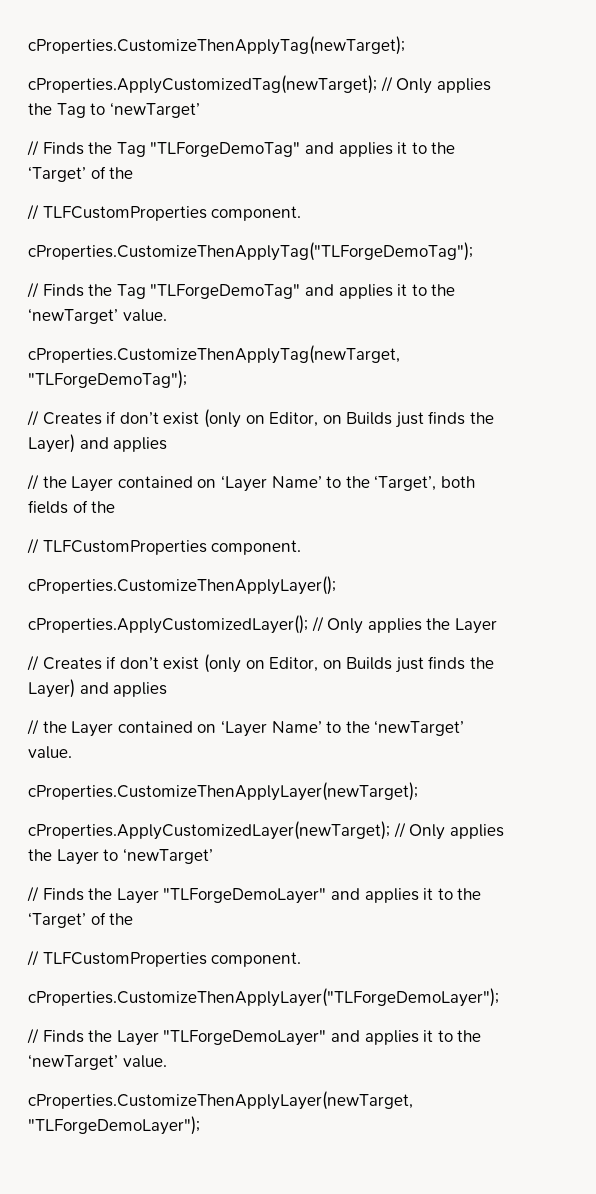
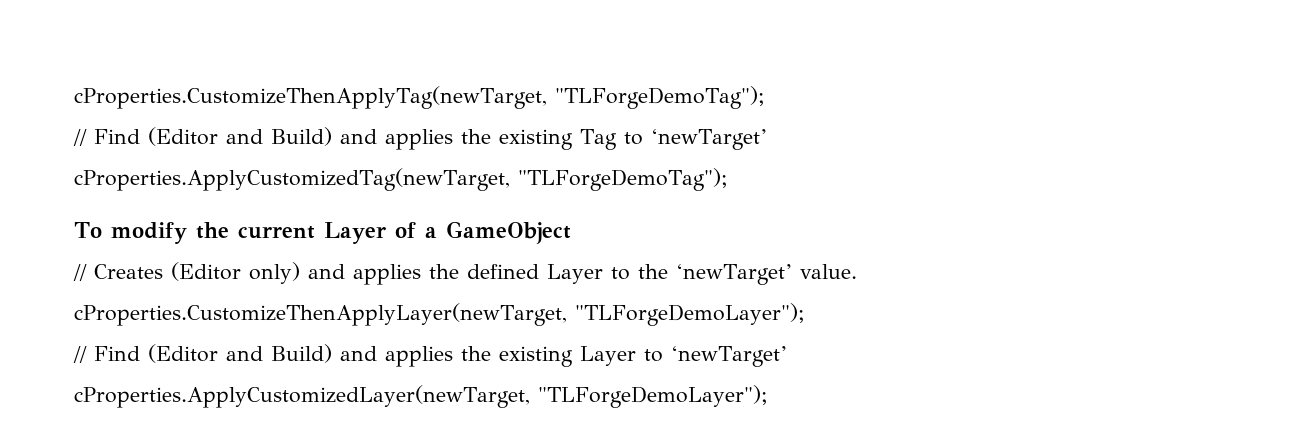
[28,36,405,55] [28,75,491,94] [28,103,52,115] cProperties.CustomizeThenApplyTag(newTarget); // cProperties.ApplyCustomizedTag(newTarget); // Only applies the -> [74,86,765,109] [73,127,573,150] cProperties.CustomizeThenApplyTag(newTarget, "TLForgeDemoTag"); // // Find (Editor and Build) and applies the existing
[27,140,456,157] [28,166,134,182] [27,204,302,221] [28,242,473,261] [27,282,456,299] [28,308,167,324] [28,345,400,364] [28,370,187,389] [27,409,495,428] [28,434,168,453] [27,474,475,492] [28,500,116,514] [27,538,302,555] [28,576,336,595] [28,615,497,634] [27,654,495,673] [28,679,168,698] [27,719,465,737] [28,746,72,759] [28,782,418,801] [28,821,504,840] [28,848,213,865] [27,886,482,904] [28,912,134,928] [27,950,302,967] [28,988,499,1007] [27,1028,434,1046] // Finds the Tag "TLForgeDemoTag" and applies it to the ‘Target’ of the // // TLFCustomProperties component. // cProperties.CustomizeThenApplyTag("TLForgeDemoTag"); // // Finds the Tag "TLForgeDemoTag" and applies it to the ‘newTarget’ value. // cProperties.CustomizeThenApplyTag(newTarget, "TLForgeDemoTag"); // // Creates if don’t exist (only on Editor, on Builds just finds the Layer) and applies // // the Layer contained on ‘Layer Name’ to the ‘Target’, both fields of the // // TLFCustomProperties component. // cProperties.CustomizeThenApplyLayer(); // cProperties.ApplyCustomizedLayer(); // Only applies the Layer // // Creates if don’t exist (only on Editor, on Builds just finds the Layer) and applies // // the Layer contained on ‘Layer Name’ to the ‘newTarget’ value. // cProperties.CustomizeThenApplyLayer(newTarget); // cProperties.ApplyCustomizedLayer(newTarget); // Only applies the Layer to ‘newTarget’ // // Finds the Layer "TLForgeDemoLayer" and applies it to the ‘Target’ of the // // TLFCustomProperties component. // cProperties.CustomizeThenApplyLayer("TLForgeDemoLayer"); // // Finds the Layer "TLForgeDemoLayer" and applies it -> [74,168,728,191] [74,221,571,244] [73,262,603,285] cProperties.ApplyCustomizedTag(newTarget, "TLForgeDemoTag"); // To modify the current Layer of a GameObject // // Creates (Editor only) and applies the defined Layer
(200, 1125) none -> [73,344,787,367] [74,385,768,408] // // Find (Editor and Build) and applies the existing Layer to ‘newTarget’ // cProperties.ApplyCustomizedLayer(newTarget, "TLForgeDemoLayer");

